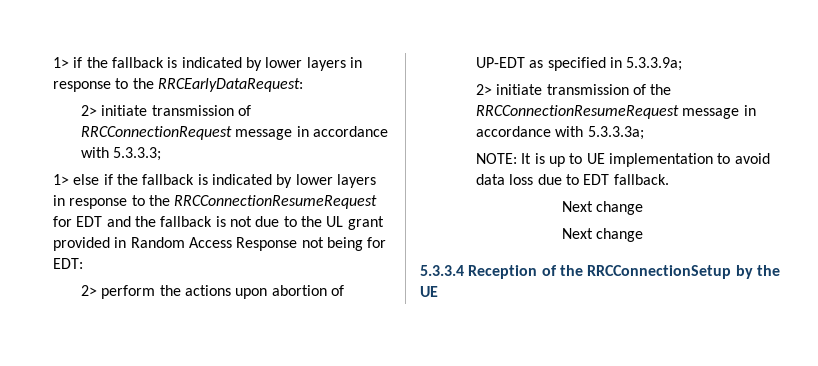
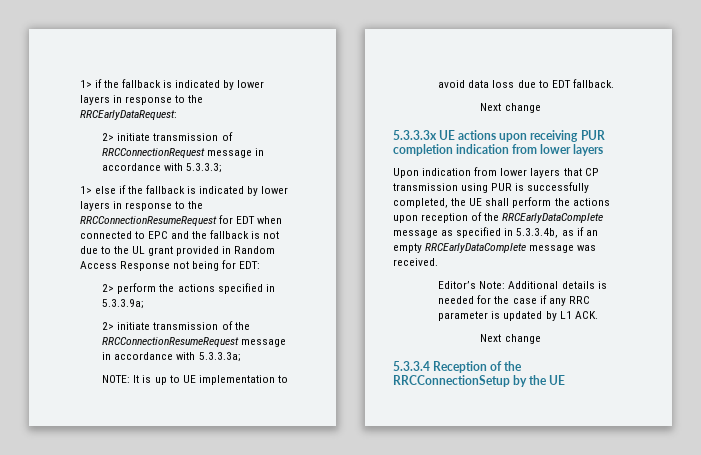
(103, 221) none -> [256,216,282,224] [79,231,168,239] when connected to EPC
[235,285,344,299] [476,57,544,68] upon abortion of UP-EDT as -> (215, 288) none
(644, 208) none -> [393,130,605,142] [393,144,604,156] [393,167,599,178] [393,182,590,193] [393,197,610,208] [393,212,604,223] [393,227,598,238] [393,243,597,253] [393,258,438,266] [438,281,607,289] [438,295,590,306] [438,311,598,321] // 5.3.3.3x UE actions upon receiving PUR completion indication from lower layers // Upon indication from lower layers that CP transmission using PUR is successfully completed, the UE shall perform the actions upon reception of the RRCEarlyDataComplete message as specified in 5.3.3.4b, as if an empty RRCEarlyDataComplete message was received. // Editor’s Note: Additional details is needed for the case if any RRC parameter is updated by L1 ACK.

